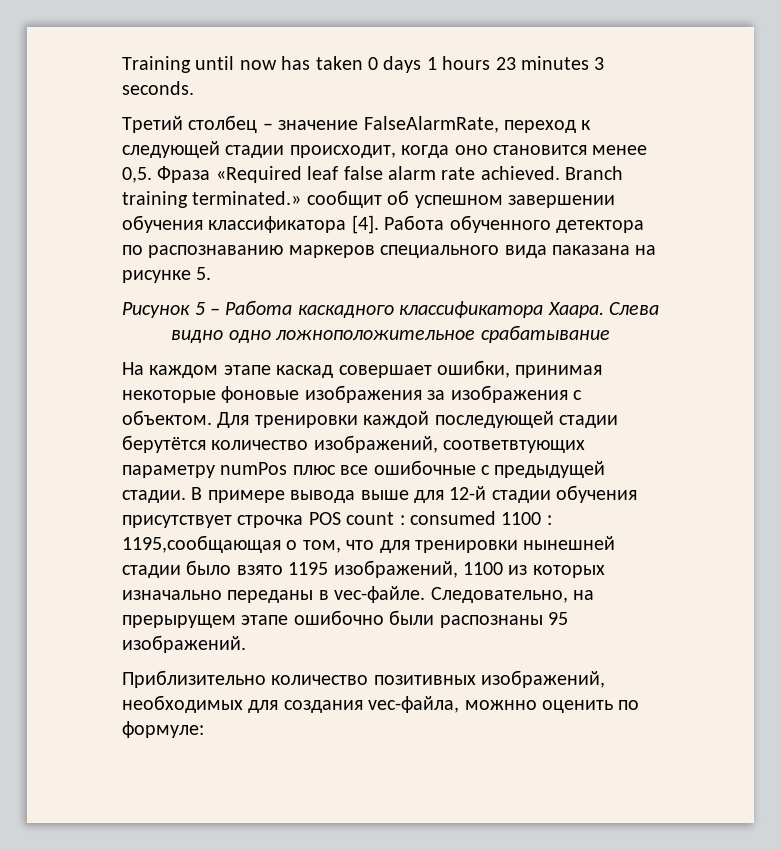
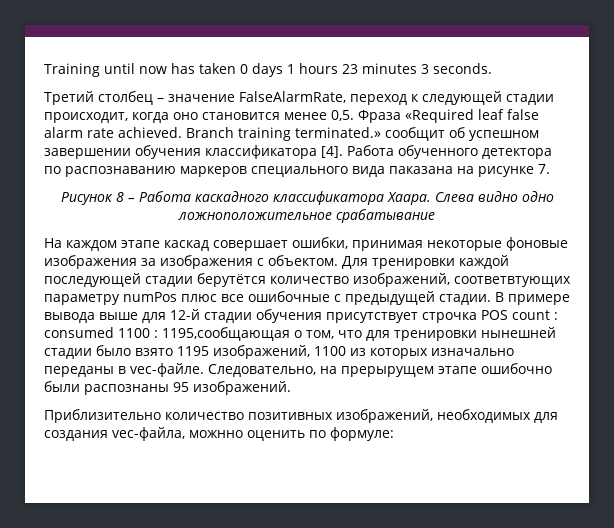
[196,267,212,280] 5. -> [538,164,550,174] 7.
[194,302,205,315] 5 -> [115,192,124,202] 8

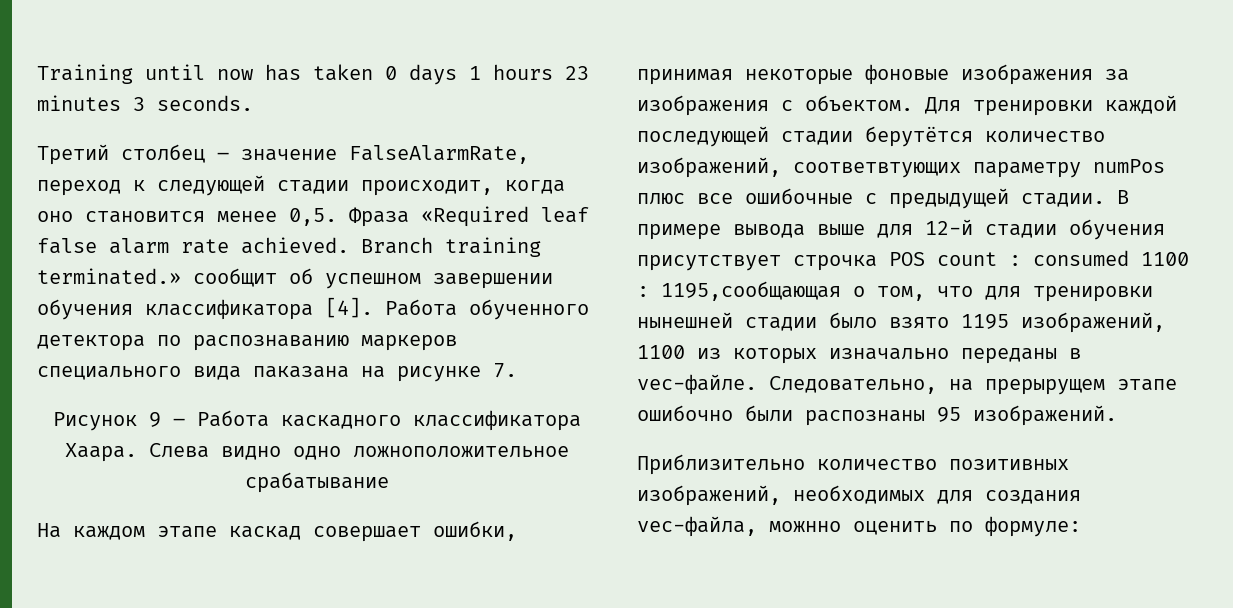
[115,192,124,202] 8 -> [148,412,161,427] 9

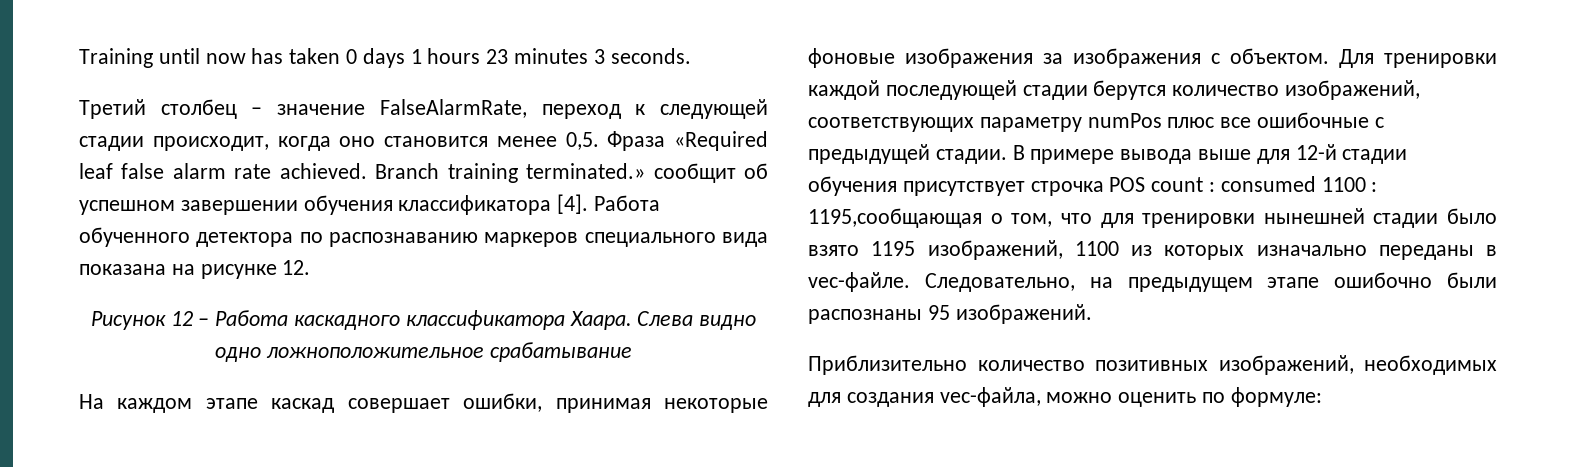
[253,366,349,378] паказана -> [79,264,166,275] показана
[493,363,517,378] 7. -> [282,260,311,275] 12.
[148,412,161,427] 9 -> [170,311,193,326] 12
[865,126,973,147] берутётся -> [1093,80,1167,100] берутся
[793,162,961,178] соответвтующих -> [808,117,974,132] соответствующих
[985,379,1105,395] прерырущем -> [1127,277,1253,292] предыдущем
[769,521,841,532] можнно -> [1046,392,1113,403] можно

